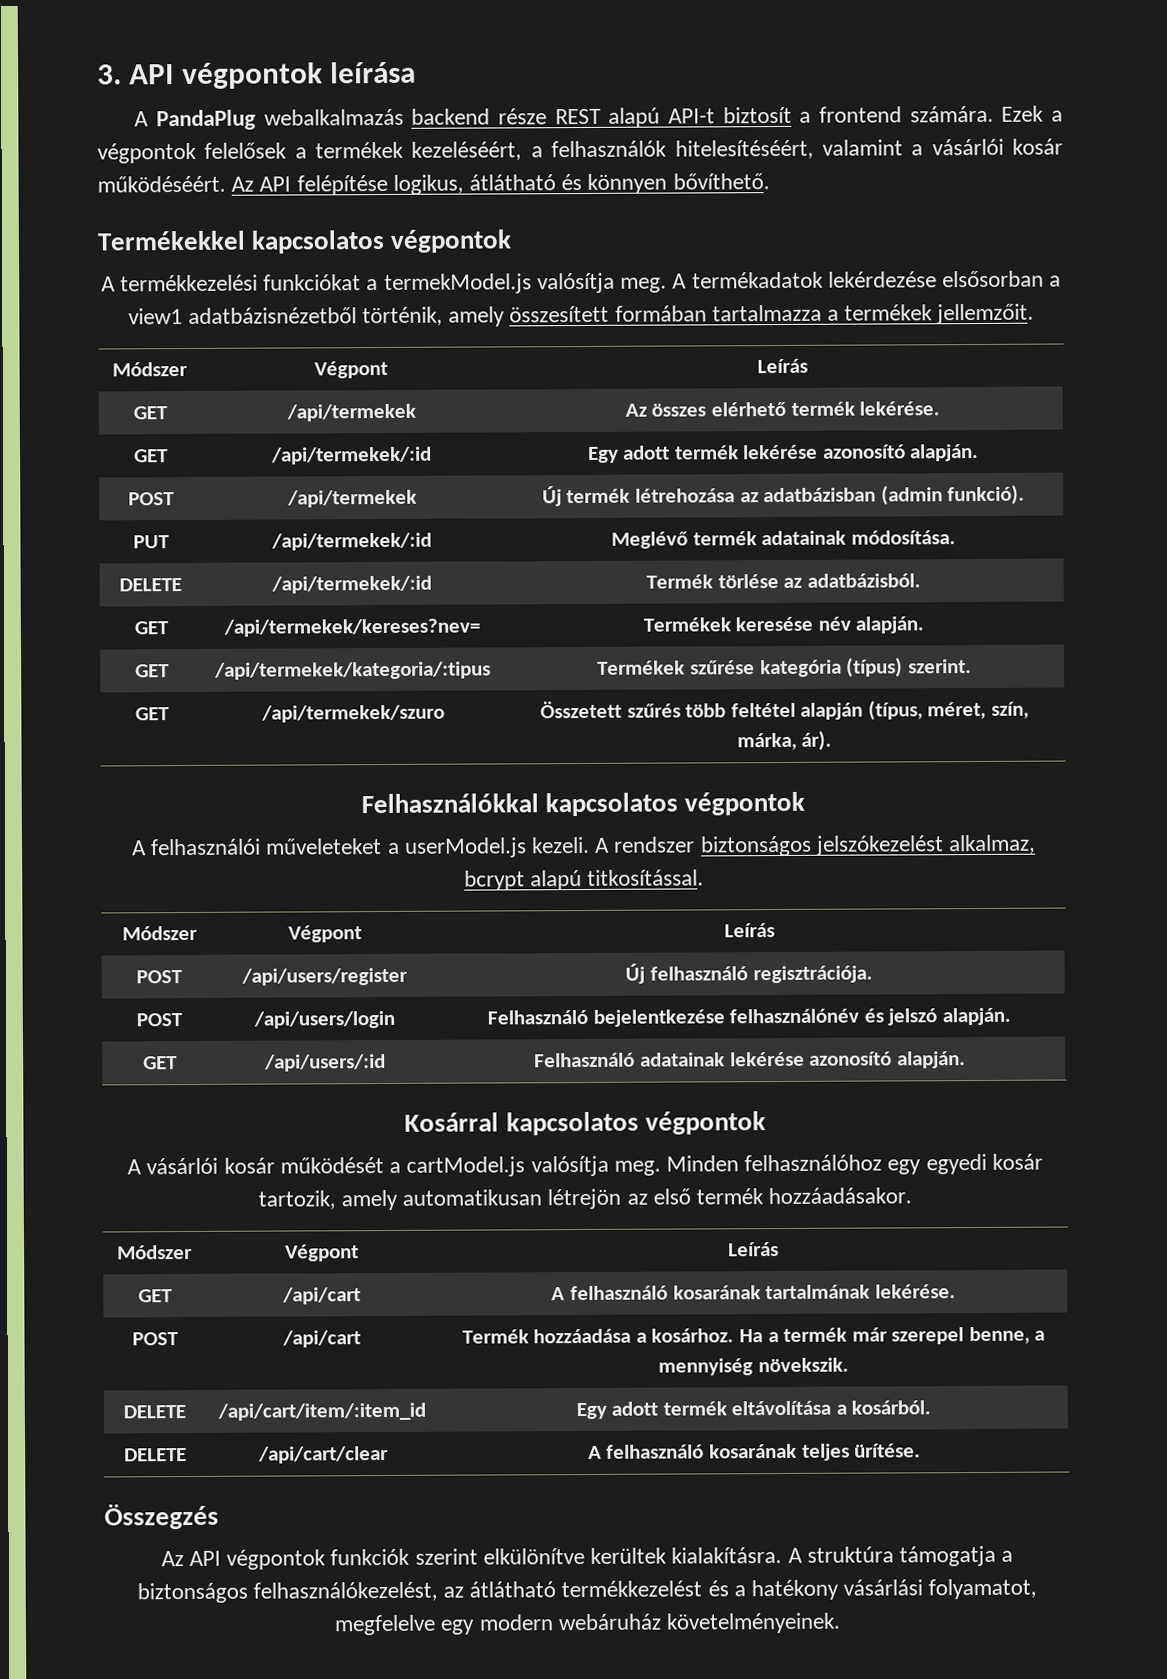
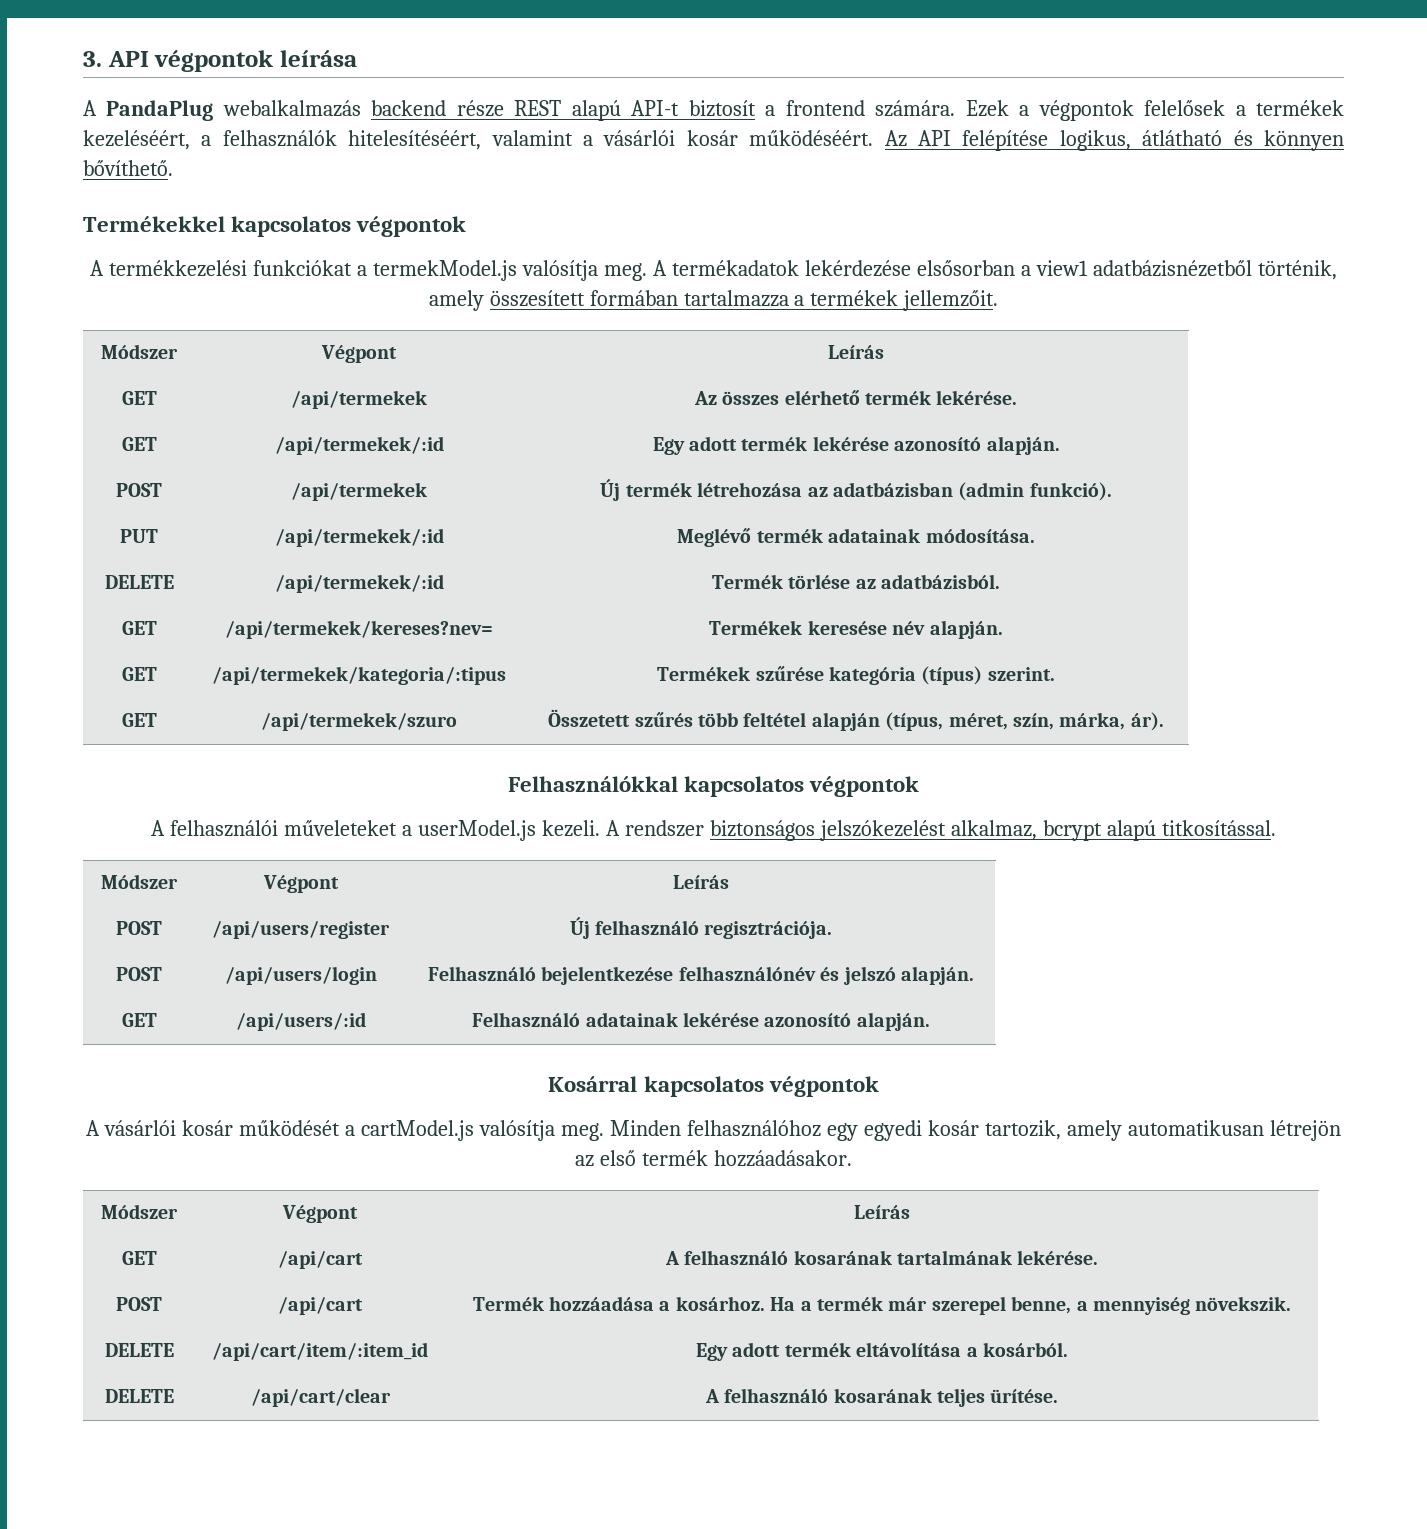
[104,1503,219,1530] [160,1545,1014,1570] [136,1578,1038,1604] [334,1612,841,1636] // Összegzés // Az API végpontok funkciók szerint elkülönítve kerültek kialakításra. A struktúra támogatja a biztonságos felhasználókezelést, az átlátható termékkezelést és a hatékony vásárlási folyamatot, megfelelve egy modern webáruház követelményeinek. -> (1059, 1396) none

